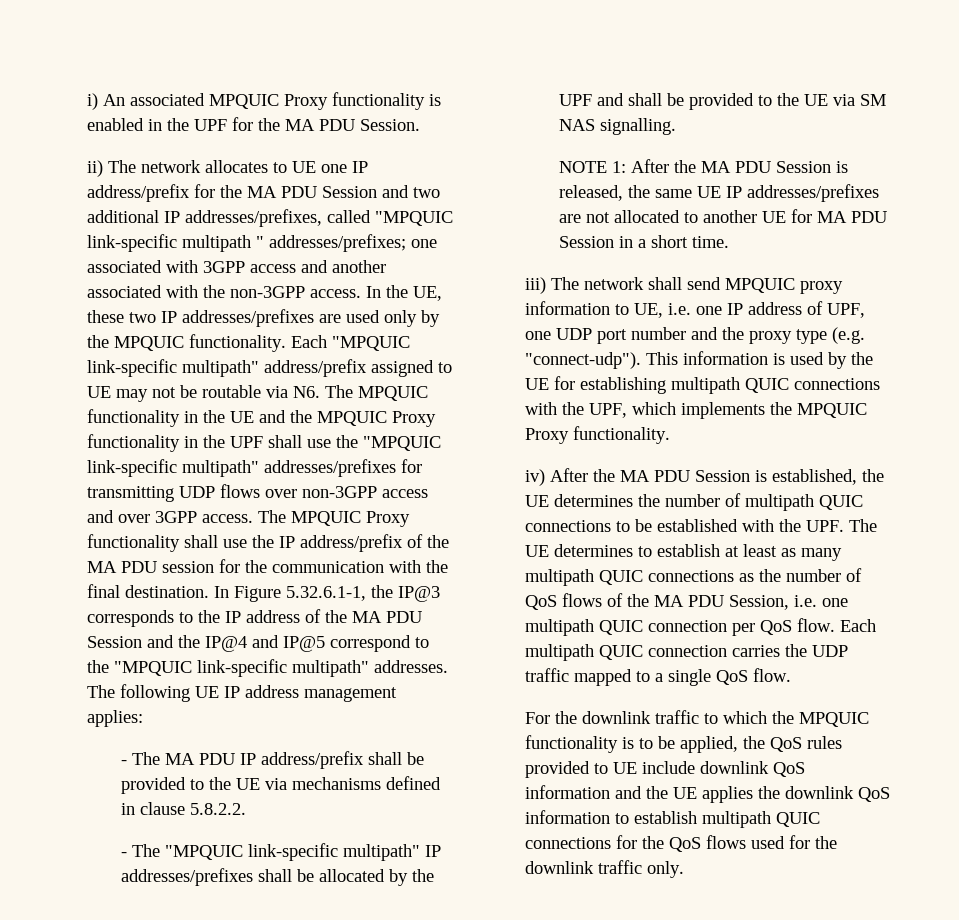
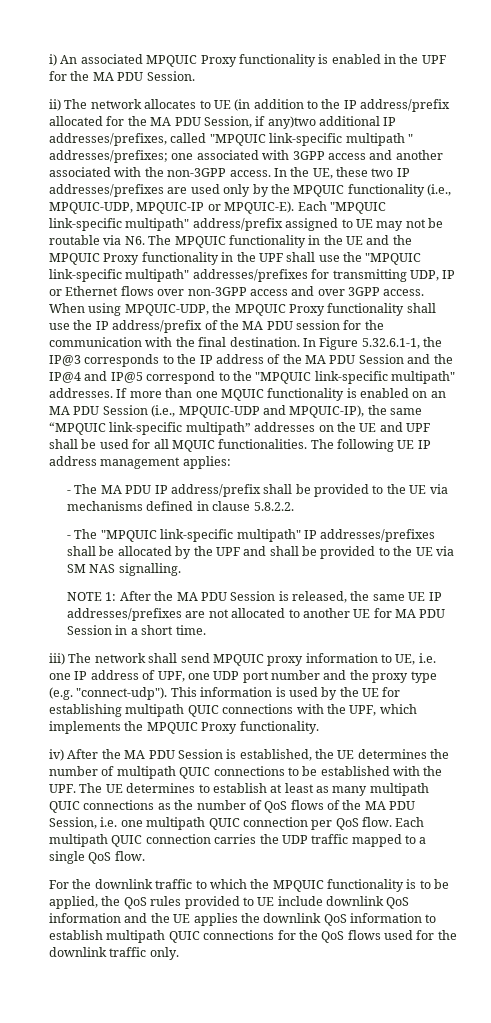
[321,161,369,173] [87,184,441,202] one IP address/prefix for the MA PDU Session and two -> [234,99,451,112] [49,116,316,129] (in addition to the IP address/prefix allocated for the MA PDU Session, if any)two
[189,334,287,352] functionality. -> [347,184,452,197] [49,201,295,214] functionality (i.e., MPQUIC-UDP, MPQUIC-IP or MPQUIC-E).
[179,486,216,498] UDP -> [409,270,456,281] [49,286,119,296] UDP, IP or Ethernet
[258,510,287,523] The -> [49,303,232,316] When using MPQUIC-UDP, the
(449, 666) none -> [116,388,446,401] [49,405,423,418] [49,422,431,435] [49,439,308,452] If more than one MQUIC functionality is enabled on an MA PDU Session (i.e., MPQUIC-UDP and MPQUIC-IP), the same “MPQUIC link-specific multipath” addresses on the UE and UPF shall be used for all MQUIC functionalities.

